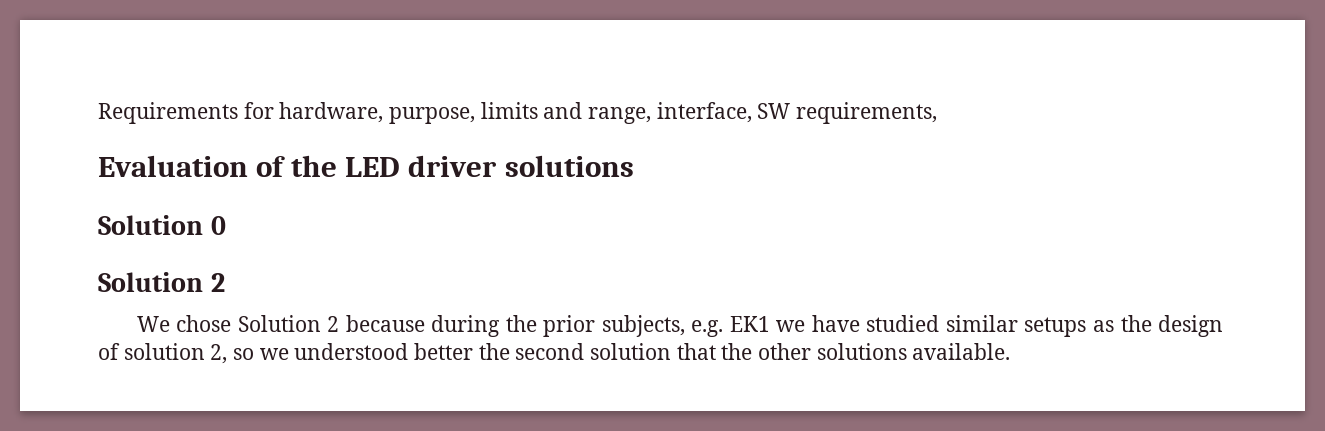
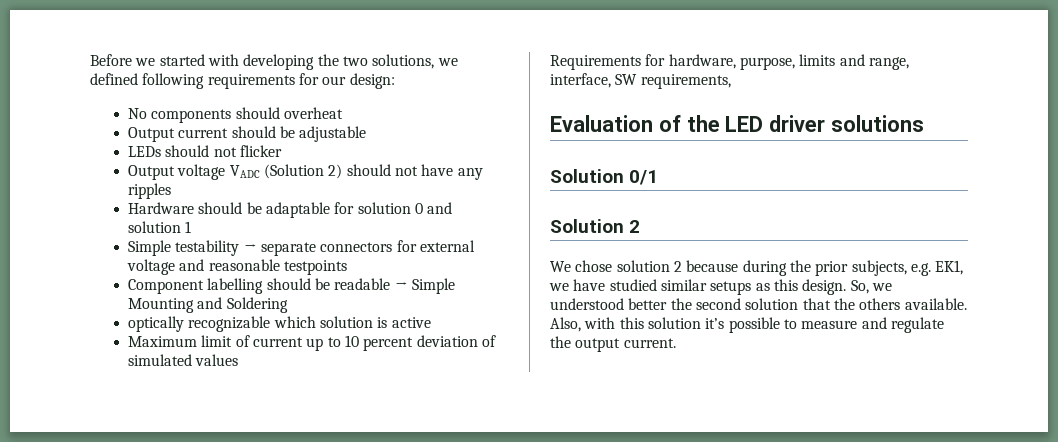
(98, 113) none -> [90,54,458,70] [90,73,395,89] [128,107,344,123] [128,126,367,142] [128,145,283,157] [128,164,483,180] [128,183,172,199] [128,202,453,218] [128,221,192,233] [128,240,476,256] [127,259,348,275] [128,278,456,294] [128,297,288,313] [128,316,431,332] [128,335,497,351] [128,354,239,366] Before we started with developing the two solutions, we defined following requirements for our design: // No components should overheat // Output current should be adjustable // LEDs should not flicker // Output voltage VADC (Solution 2) should not have any ripples // Hardware should be adaptable for solution 0 and solution 1 // Simple testability → separate connectors for external voltage and reasonable testpoints // Component labelling should be readable → Simple Mounting and Soldering // optically recognizable which solution is active // Maximum limit of current up to 10 percent deviation of simulated values //
[210,216,226,235] 0 -> [629,170,659,185] 0/1
[237,315,321,332] Solution -> [616,260,670,272] solution
[729,316,770,332] EK1 -> [935,260,964,275] EK1,
[1120,315,1224,337] [98,343,255,364] the design of solution 2, so -> [773,279,869,295] this design. So,
[758,343,1011,360] other solutions available. -> [859,298,967,310] [550,317,944,333] [550,336,676,352] others available. Also, with this solution it’s possible to measure and regulate the output current.

